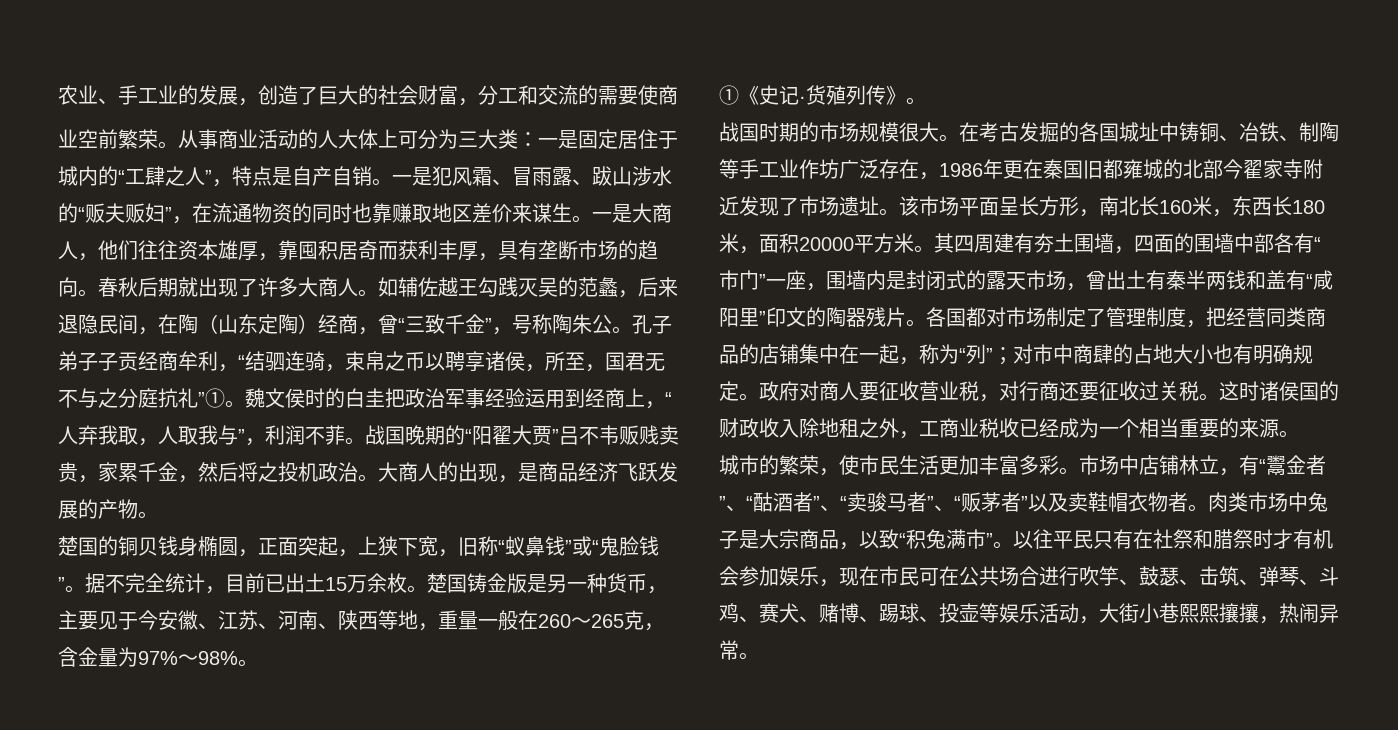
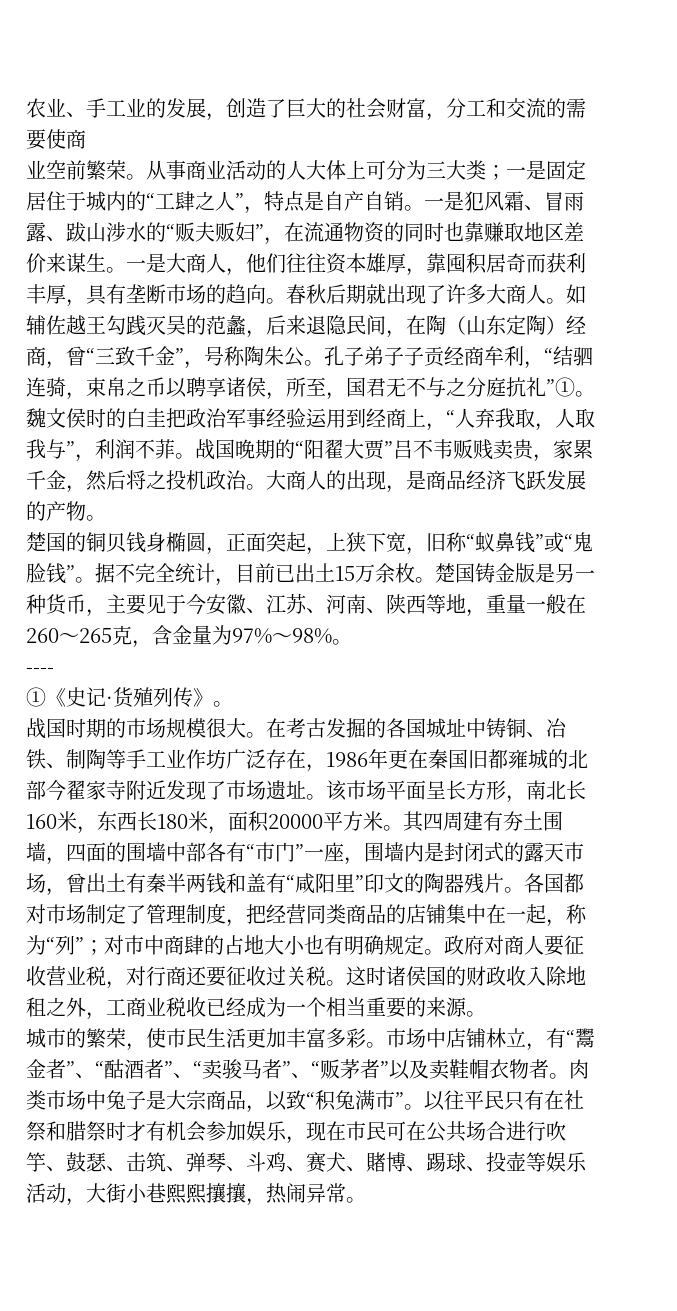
[518,132,538,147] ： -> [486,165,506,180] ；
(258, 663) none -> [26,668,54,674] // ----
[819,603,839,623] 赌 -> [366,1152,386,1172] 賭

